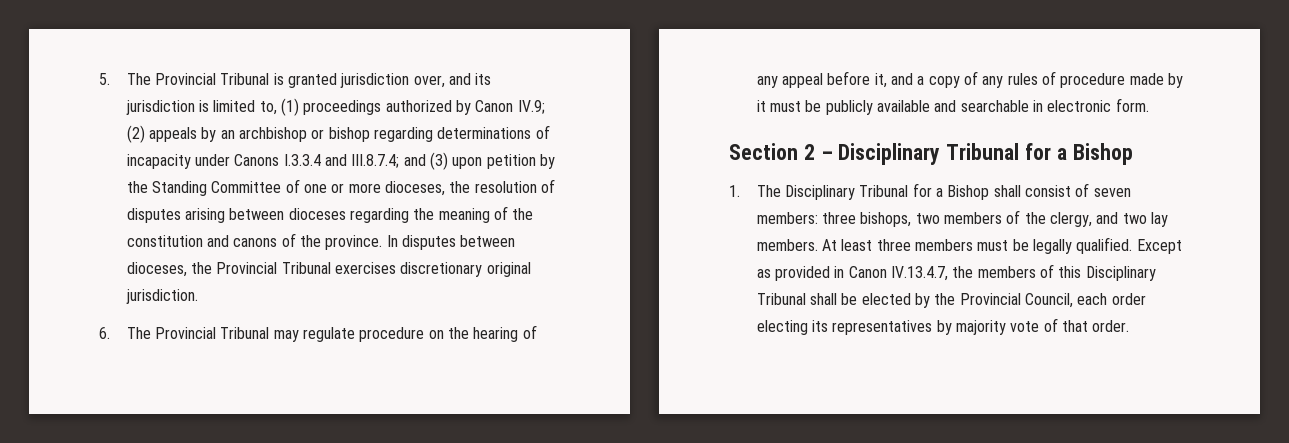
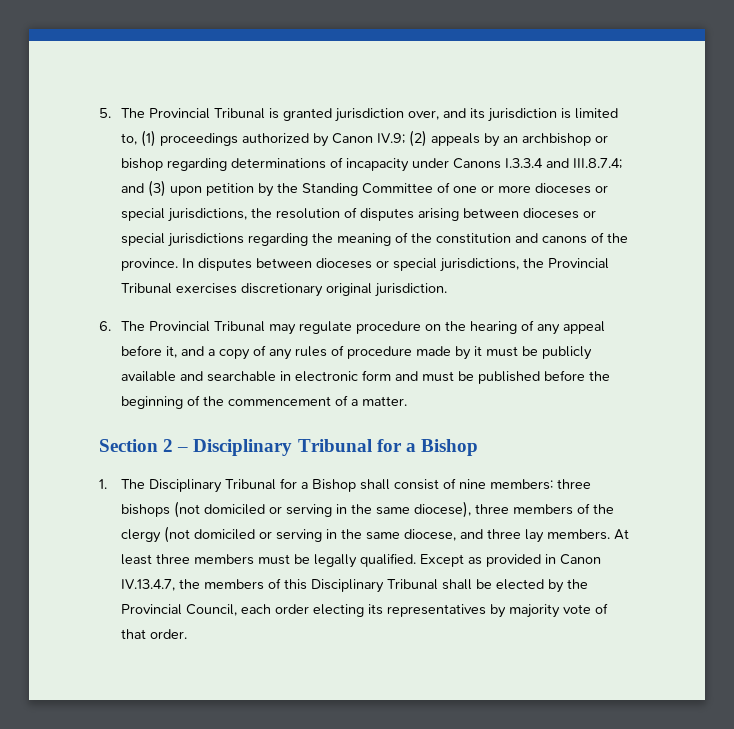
[385,181,446,196] dioceses, -> [535,183,609,194] [121,208,248,222] dioceses or special jurisdictions,
(346, 214) none -> [583,210,597,218] [121,233,245,247] or special jurisdictions
[126,262,187,277] dioceses, -> [316,258,520,272] dioceses or special jurisdictions,
[1115,98,1149,112] form. -> [362,370,611,384] [121,395,408,409] form and must be published before the beginning of the commencement of a matter.
[1093,188,1131,197] seven -> [459,479,487,489] nine
[860,210,1147,227] bishops, two members of the clergy, and two -> [121,501,615,518] [121,526,522,543] bishops (not domiciled or serving in the same diocese), three members of the clergy (not domiciled or serving in the same diocese, and three

